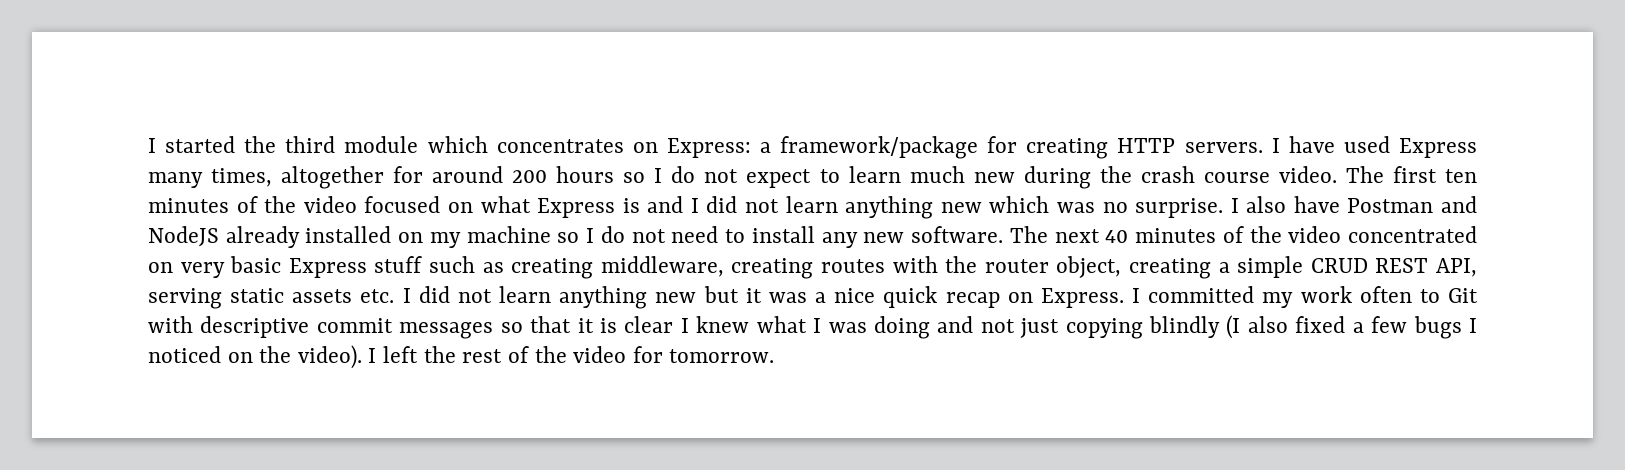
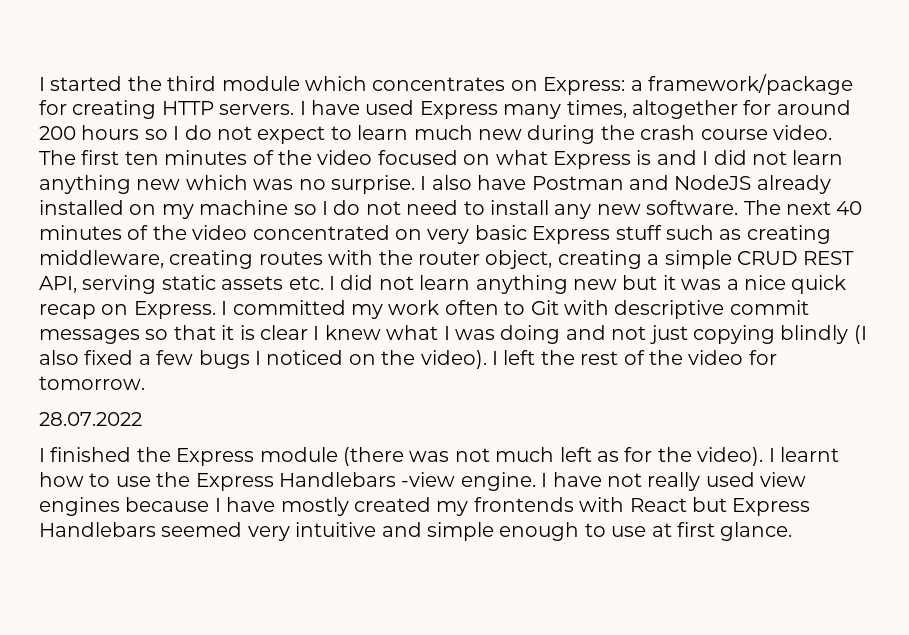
(775, 356) none -> [39,412,142,426] [39,447,839,466] [39,472,807,491] [39,497,811,516] [39,522,793,541] // 28.07.2022 // I finished the Express module (there was not much left as for the video). I learnt how to use the Express Handlebars -view engine. I have not really used view engines because I have mostly created my frontends with React but Express Handlebars seemed very intuitive and simple enough to use at first glance.

